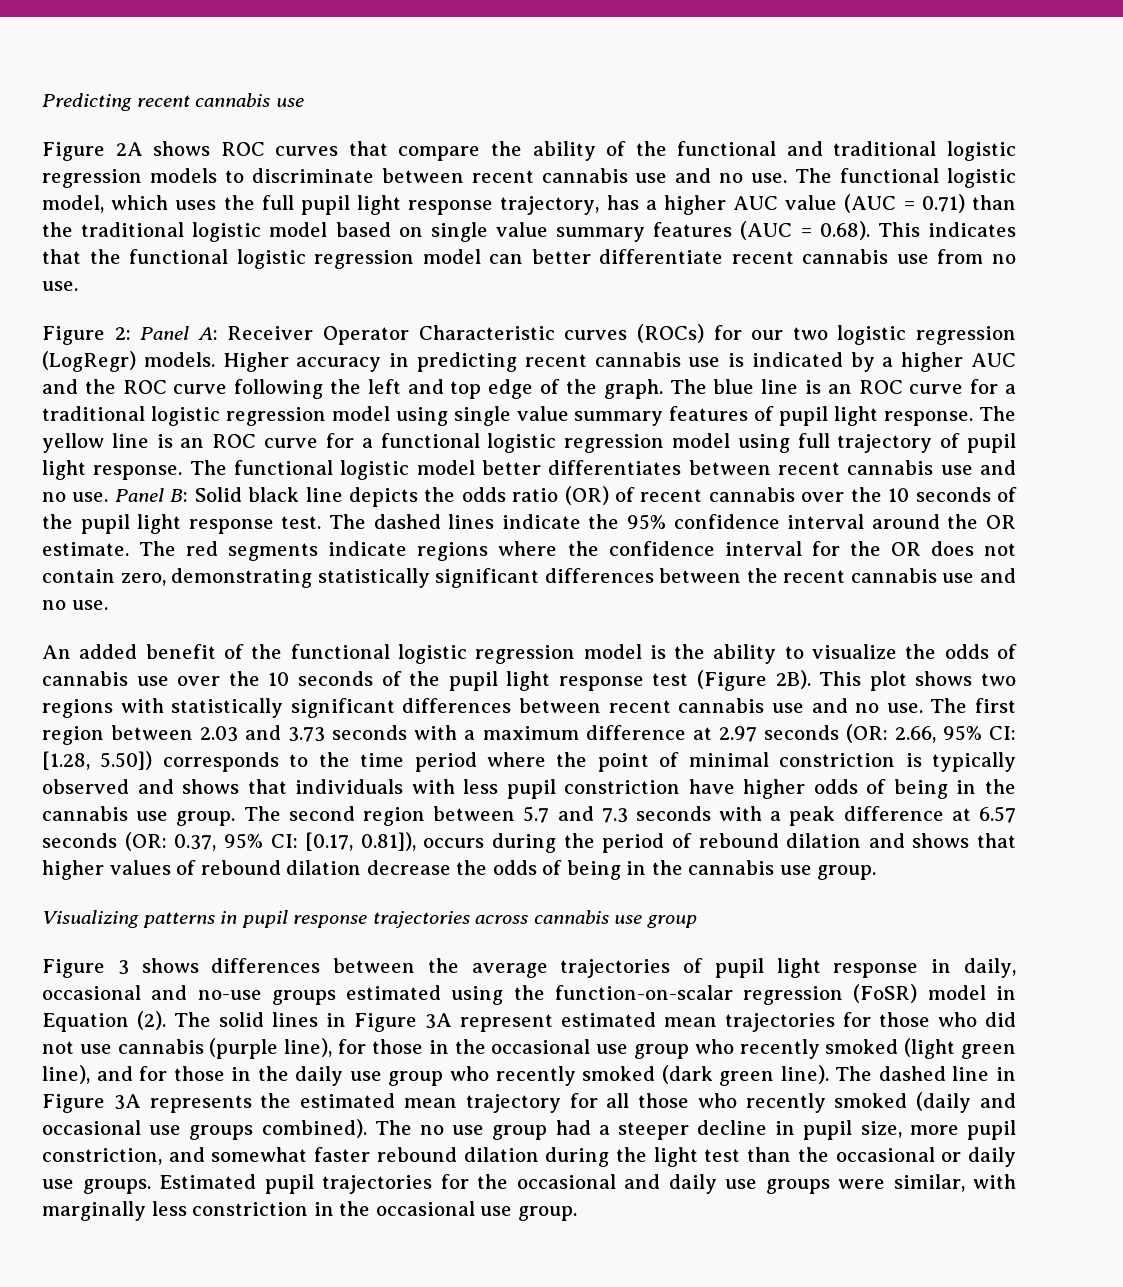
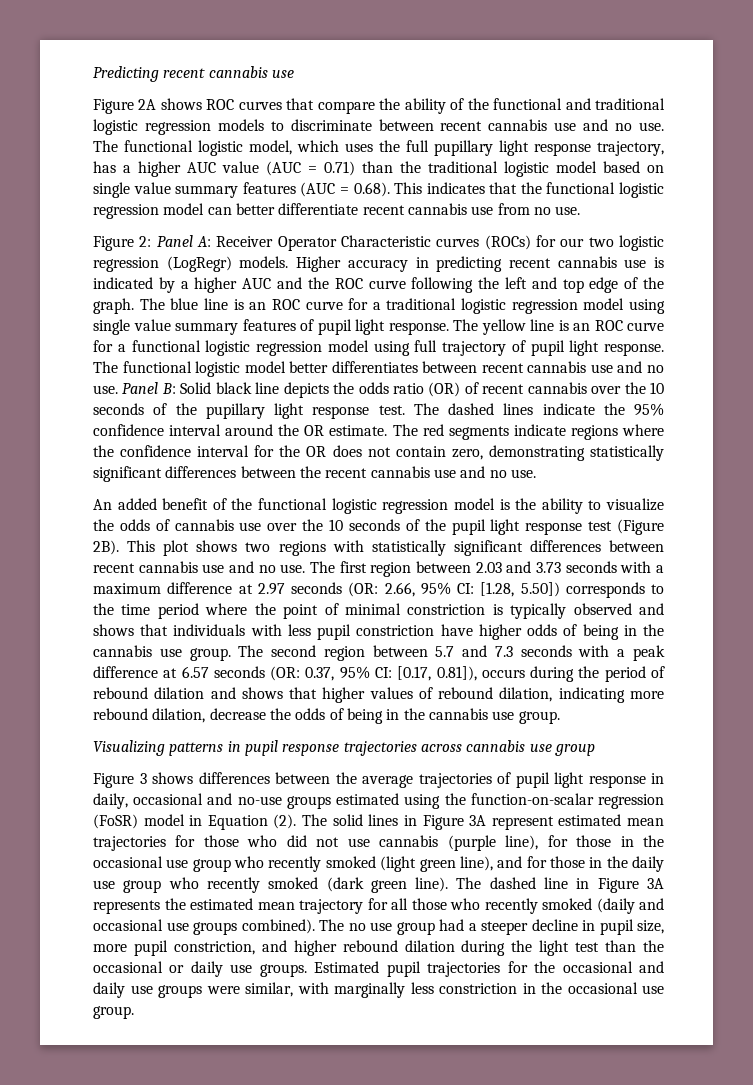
[300,195,350,215] pupil -> [434,140,493,156] pupillary
[80,514,130,534] pupil -> [205,403,265,419] pupillary
[286,860,362,875] dilation -> [499,687,664,703] [93,708,206,723] dilation, indicating more rebound dilation,
[211,1147,371,1162] somewhat faster -> [293,940,337,956] higher

